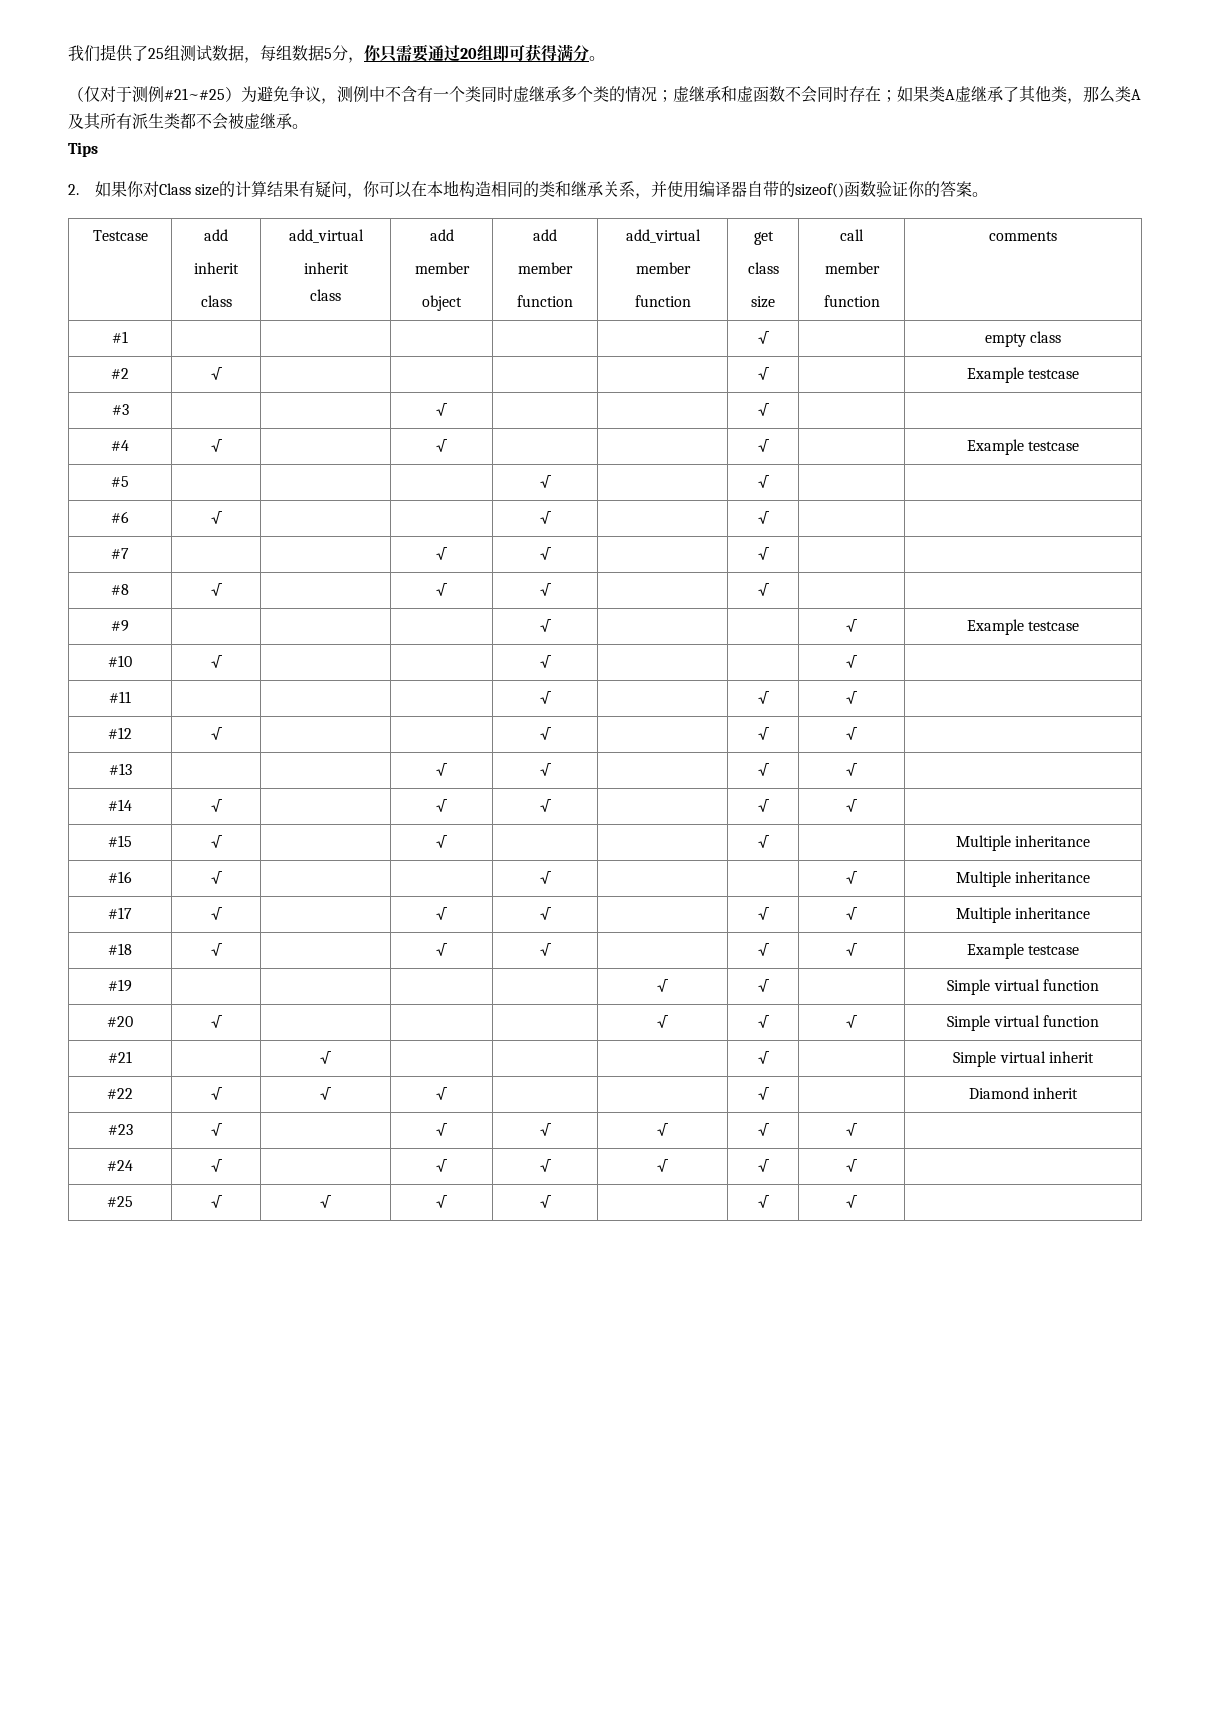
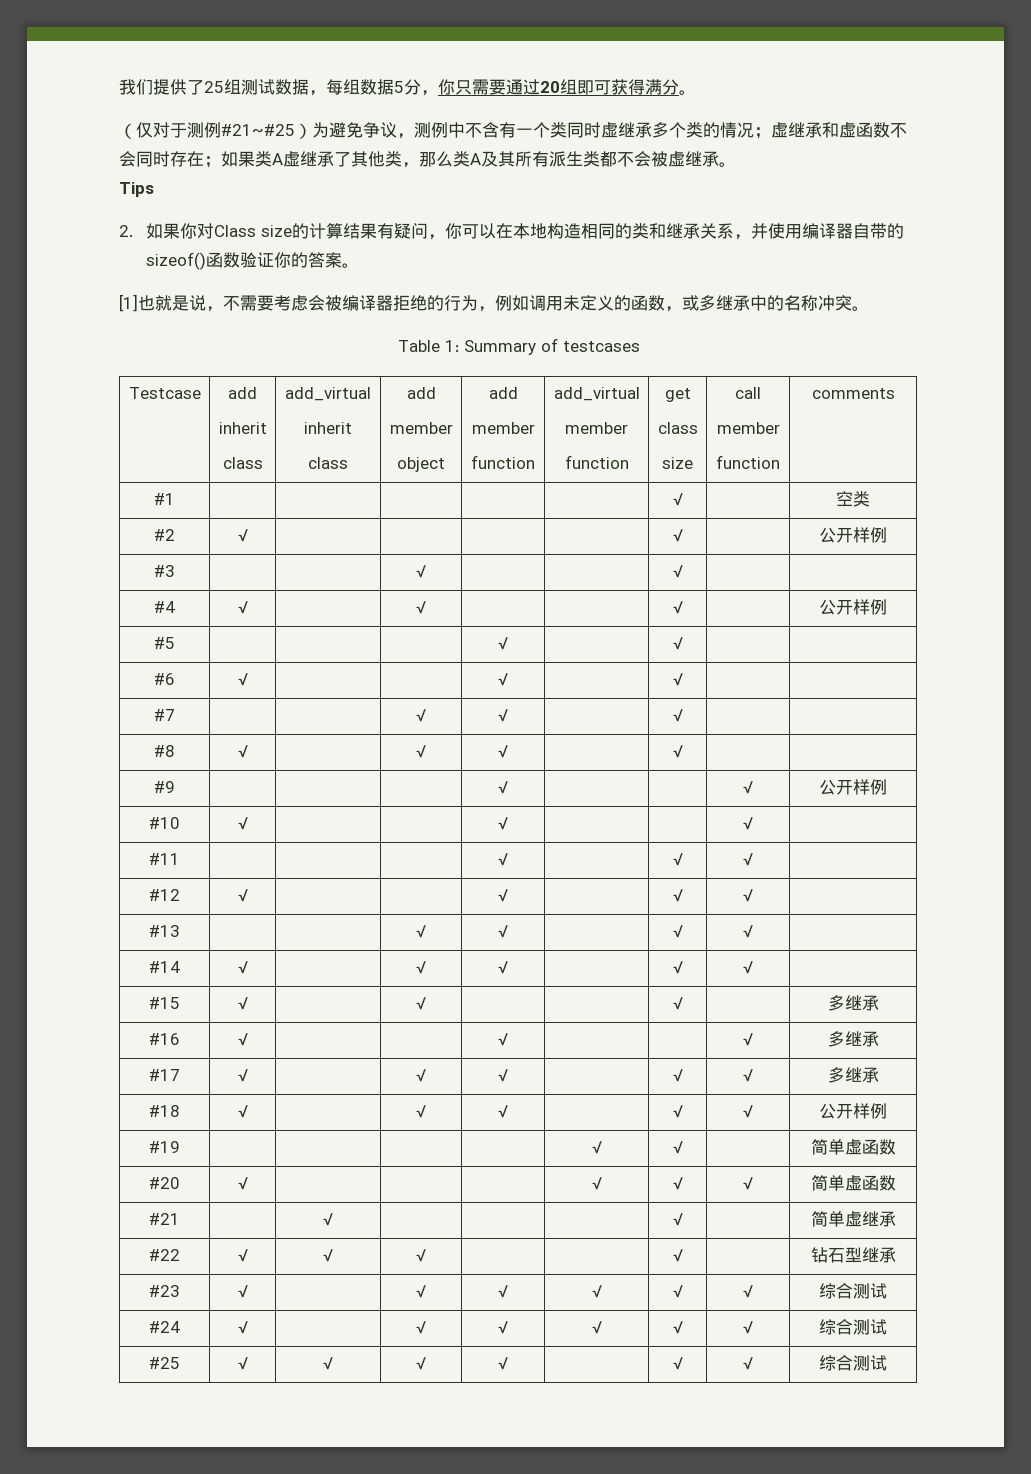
(989, 194) none -> [119,294,869,312] [397,338,640,355] // [1]也就是说，不需要考虑会被编译器拒绝的行为，例如调用未定义的函数，或多继承中的名称冲突。 // Table 1: Summary of testcases
[984,331,1062,347] empty class -> [836,491,870,507] 空类
[966,367,1080,383] Example testcase -> [819,527,887,543] 公开样例
[966,439,1080,455] Example testcase -> [819,599,887,615] 公开样例
[966,619,1080,635] Example testcase -> [819,779,887,795] 公开样例
[955,835,1091,851] Multiple inheritance -> [827,995,879,1011] 多继承
[955,871,1091,887] Multiple inheritance -> [827,1031,879,1047] 多继承
[955,907,1091,923] Multiple inheritance -> [827,1067,879,1083] 多继承
[966,943,1080,959] Example testcase -> [819,1103,887,1119] 公开样例
[947,979,1099,995] Simple virtual function -> [810,1139,896,1155] 简单虚函数
[947,1015,1099,1031] Simple virtual function -> [810,1175,896,1191] 简单虚函数
[953,1051,1094,1067] Simple virtual inherit -> [810,1211,896,1227] 简单虚继承
[968,1087,1079,1099] Diamond inherit -> [810,1247,896,1263] 钻石型继承
(857, 1129) none -> [819,1283,887,1299] 综合测试
(857, 1165) none -> [819,1319,887,1335] 综合测试
(857, 1201) none -> [819,1355,887,1371] 综合测试

